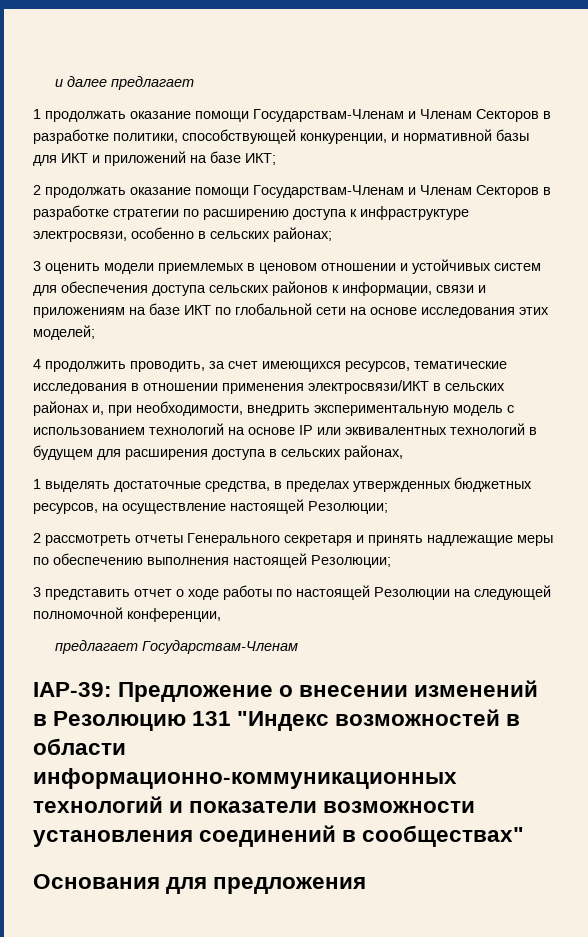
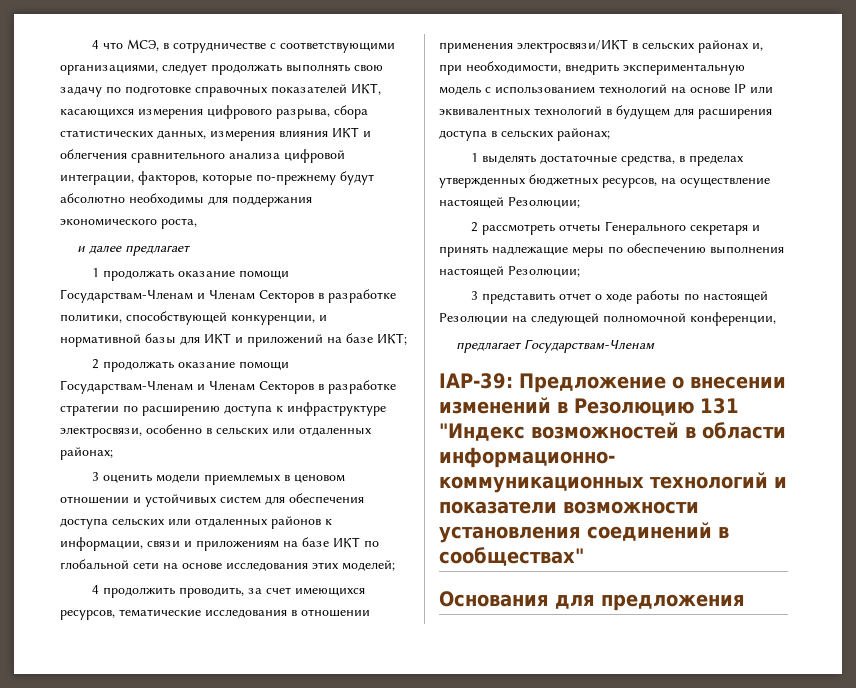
(54, 83) none -> [92,39,396,53] [60,64,383,75] [60,83,381,97] [60,105,368,119] [60,127,371,141] [60,149,345,163] [60,171,374,185] [60,193,312,207] [60,218,197,229] 4 что МСЭ, в сотрудничестве с соответствующими организациями, следует продолжать выполнять свою задачу по подготовке справочных показателей ИКТ, касающихся измерения цифрового разрыва, сбора статистических данных, измерения влияния ИКТ и облегчения сравнительного анализа цифровой интеграции, факторов, которые по-прежнему будут абсолютно необходимы для поддержания экономического роста, //
(270, 235) none -> [272,427,372,436] или отдаленных
(269, 289) none -> [168,518,268,527] или отдаленных
[344,445,403,460] районах, -> [557,128,610,141] районах;

